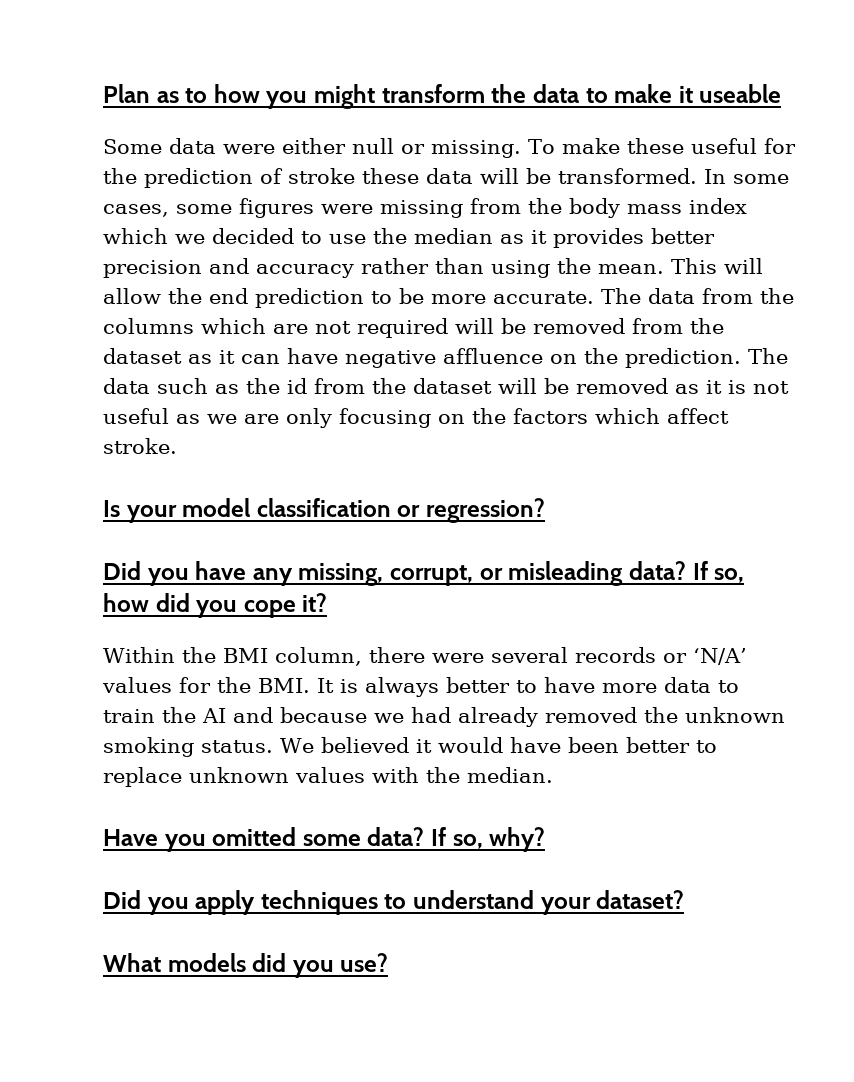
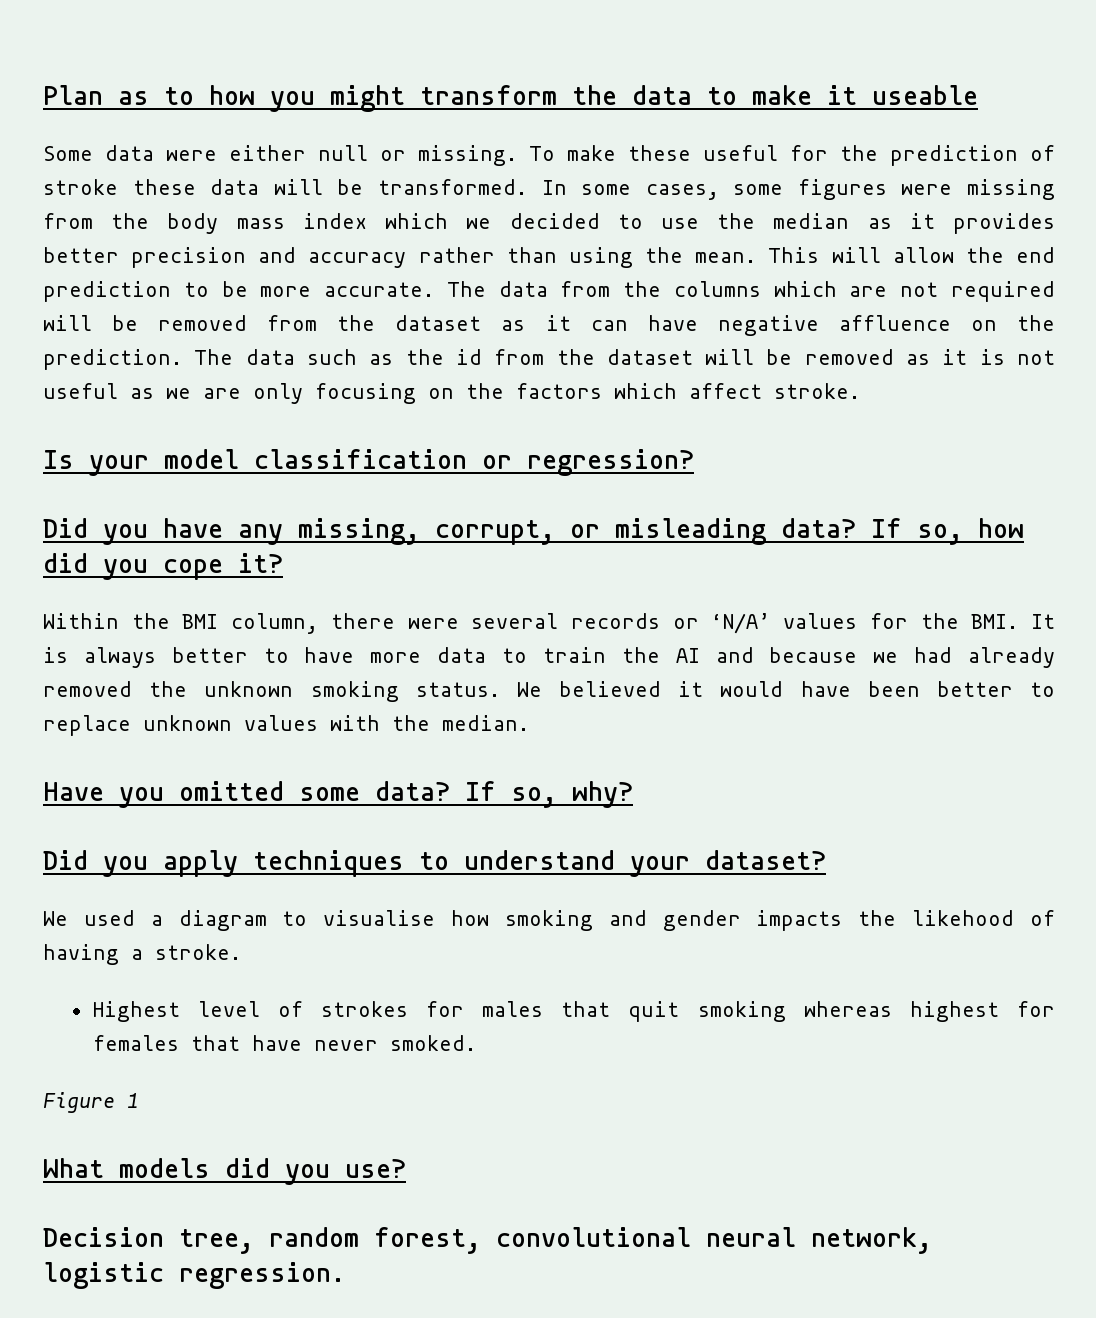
(685, 899) none -> [43,910,1055,931] [43,944,241,965] [92,1001,1055,1022] [92,1035,476,1051] [43,1092,139,1113] // We used a diagram to visualise how smoking and gender impacts the likehood of having a stroke. // Highest level of strokes for males that quit smoking whereas highest for females that have never smoked. // Figure 1
(389, 962) none -> [43,1227,932,1254] [43,1262,345,1289] // Decision tree, random forest, convolutional neural network, logistic regression.

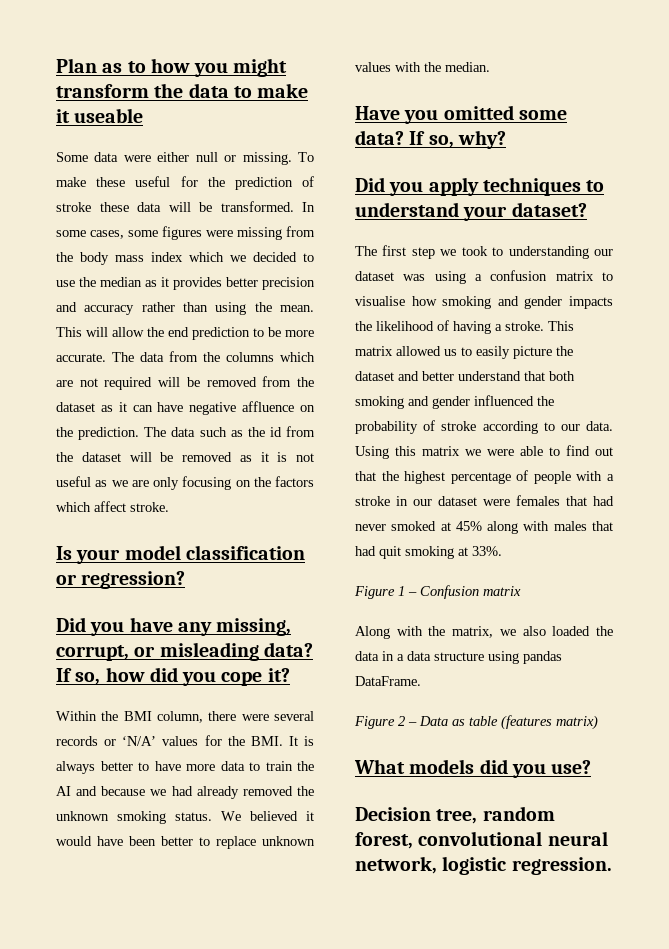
[43,910,267,931] We used a diagram -> [355,245,613,259] [355,270,594,284] The first step we took to understanding our dataset was using a confusion matrix
[912,910,1015,926] likehood -> [376,321,434,331] likelihood
[92,1001,465,1022] // Highest level of strokes for -> [548,321,574,331] [355,346,573,359] [355,371,575,381] [355,395,554,409] [355,420,613,434] [355,445,613,459] [355,470,614,484] [355,495,614,506] [355,521,550,534] This matrix allowed us to easily picture the dataset and better understand that both smoking and gender influenced the probability of stroke according to our data. Using this matrix we were able to find out that the highest percentage of people with a stroke in our dataset were females that had never smoked at 45% along with
(611, 1009) none -> [355,546,376,556] had
[803,1001,1055,1022] [92,1035,476,1051] [43,1092,139,1113] whereas highest for females that have never smoked. // Figure 1 -> [458,546,502,556] [354,585,521,599] [355,626,613,639] [355,651,562,664] [355,676,421,686] [354,715,598,730] at 33%. // Figure 1 – Confusion matrix // Along with the matrix, we also loaded the data in a data structure using pandas DataFrame. // Figure 2 – Data as table (features matrix)

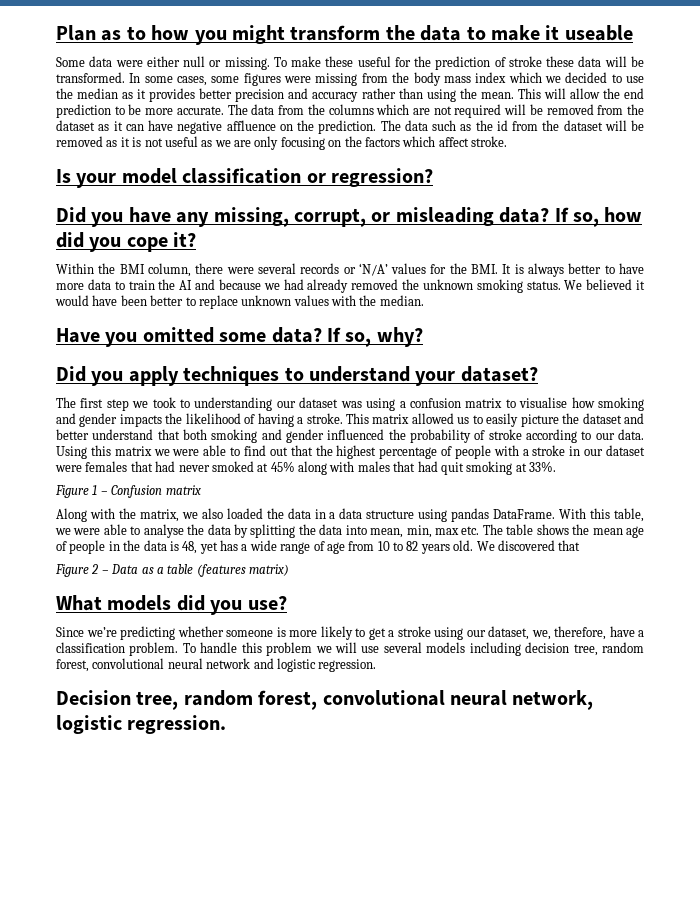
(421, 681) none -> [559,508,645,522] [55,524,645,538] [56,540,581,554] With this table, we were able to analyse the data by splitting the data into mean, min, max etc. The table shows the mean age of people in the data is 48, yet has a wide range of age from 10 to 82 years old. We discovered that
(465, 722) none -> [156,567,164,574] a
(592, 767) none -> [56,626,644,640] [56,642,645,656] [56,658,377,672] // Since we’re predicting whether someone is more likely to get a stroke using our dataset, we, therefore, have a classification problem. To handle this problem we will use several models including decision tree, random forest, convolutional neural network and logistic regression.

